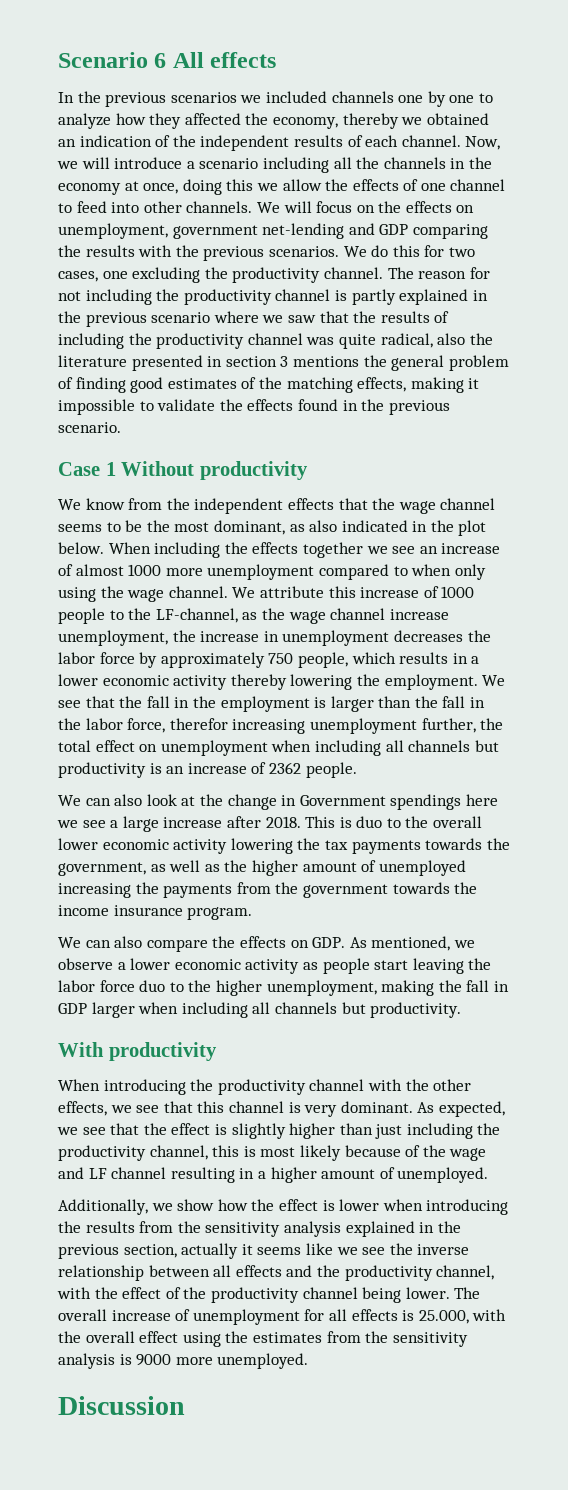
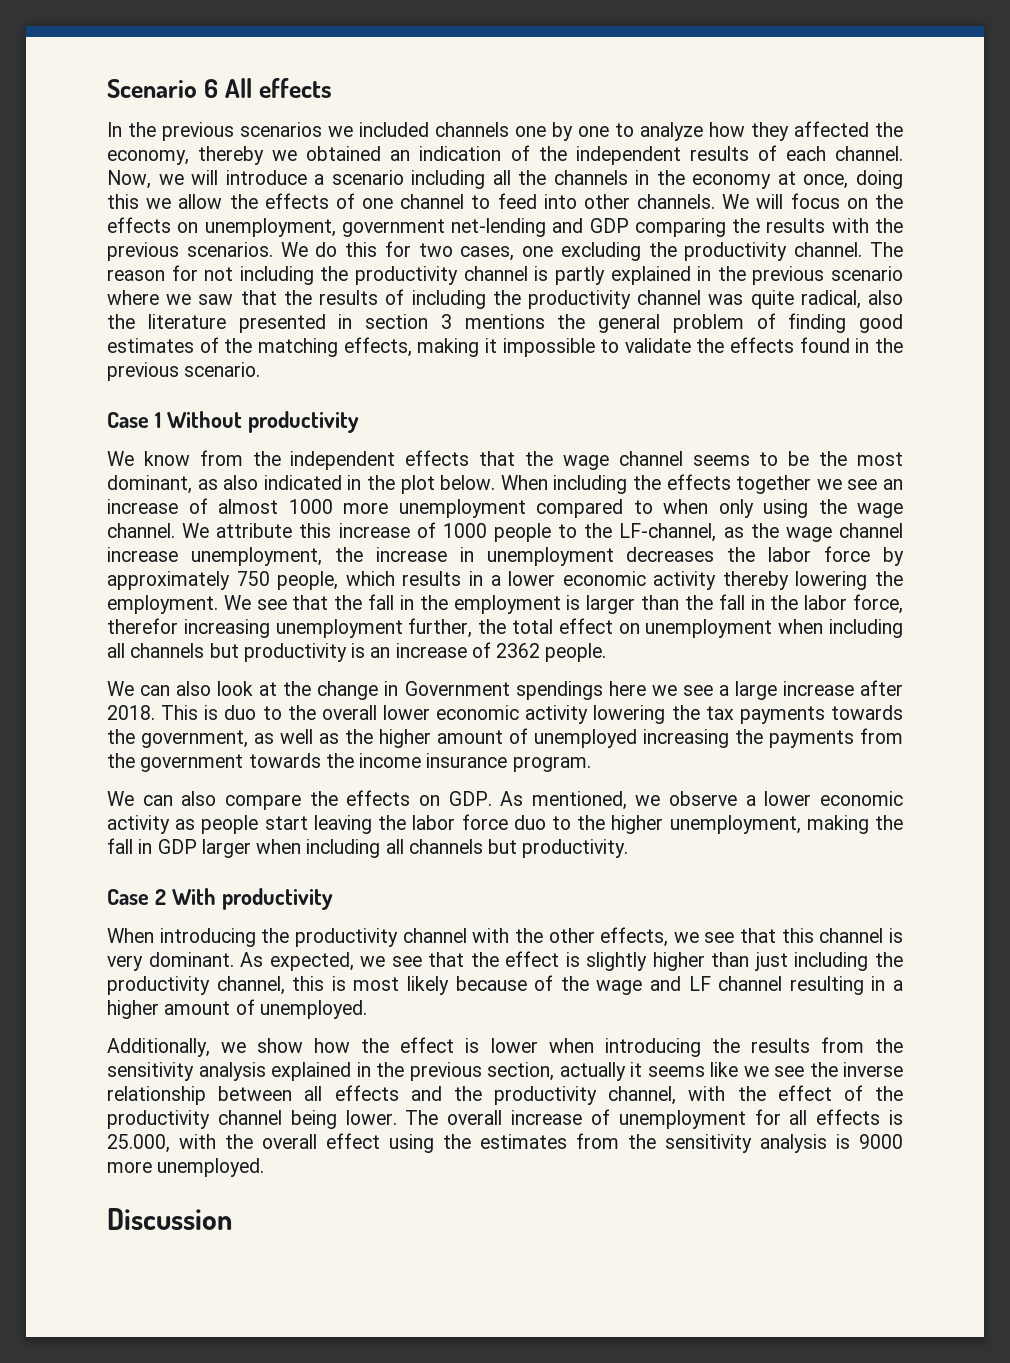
(462, 1010) none -> [107,889,166,905] Case 2

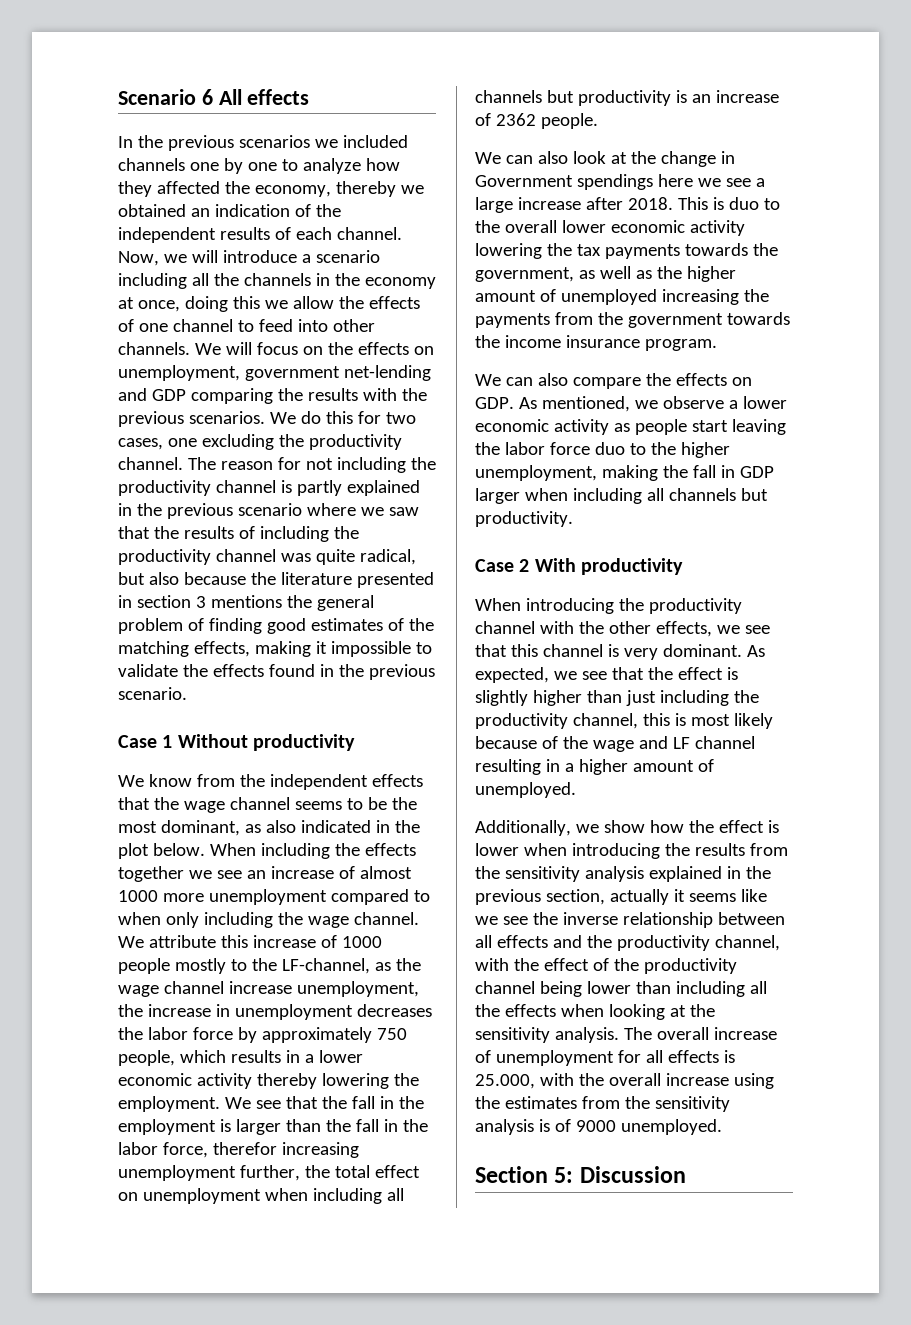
[867,290,903,305] also -> [118,572,246,585] but also because
[763,499,808,518] using -> [203,912,273,928] including
(551, 532) none -> [174,958,226,974] mostly
[345,1110,397,1125] lower. -> [586,981,767,997] [475,1004,715,1020] [475,1027,619,1043] lower than including all the effects when looking at the sensitivity analysis.
[326,1133,380,1149] effect -> [665,1073,729,1086] increase
[859,1134,903,1149] [107,1158,265,1177] 9000 more unemployed. // -> [554,1119,722,1135] [475,1166,574,1183] of 9000 unemployed. // Section 5:

